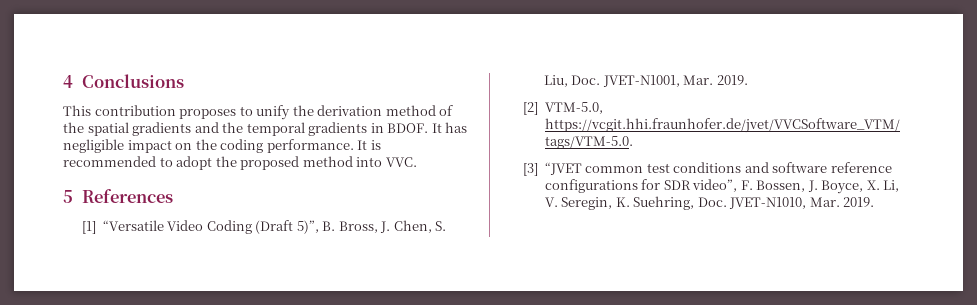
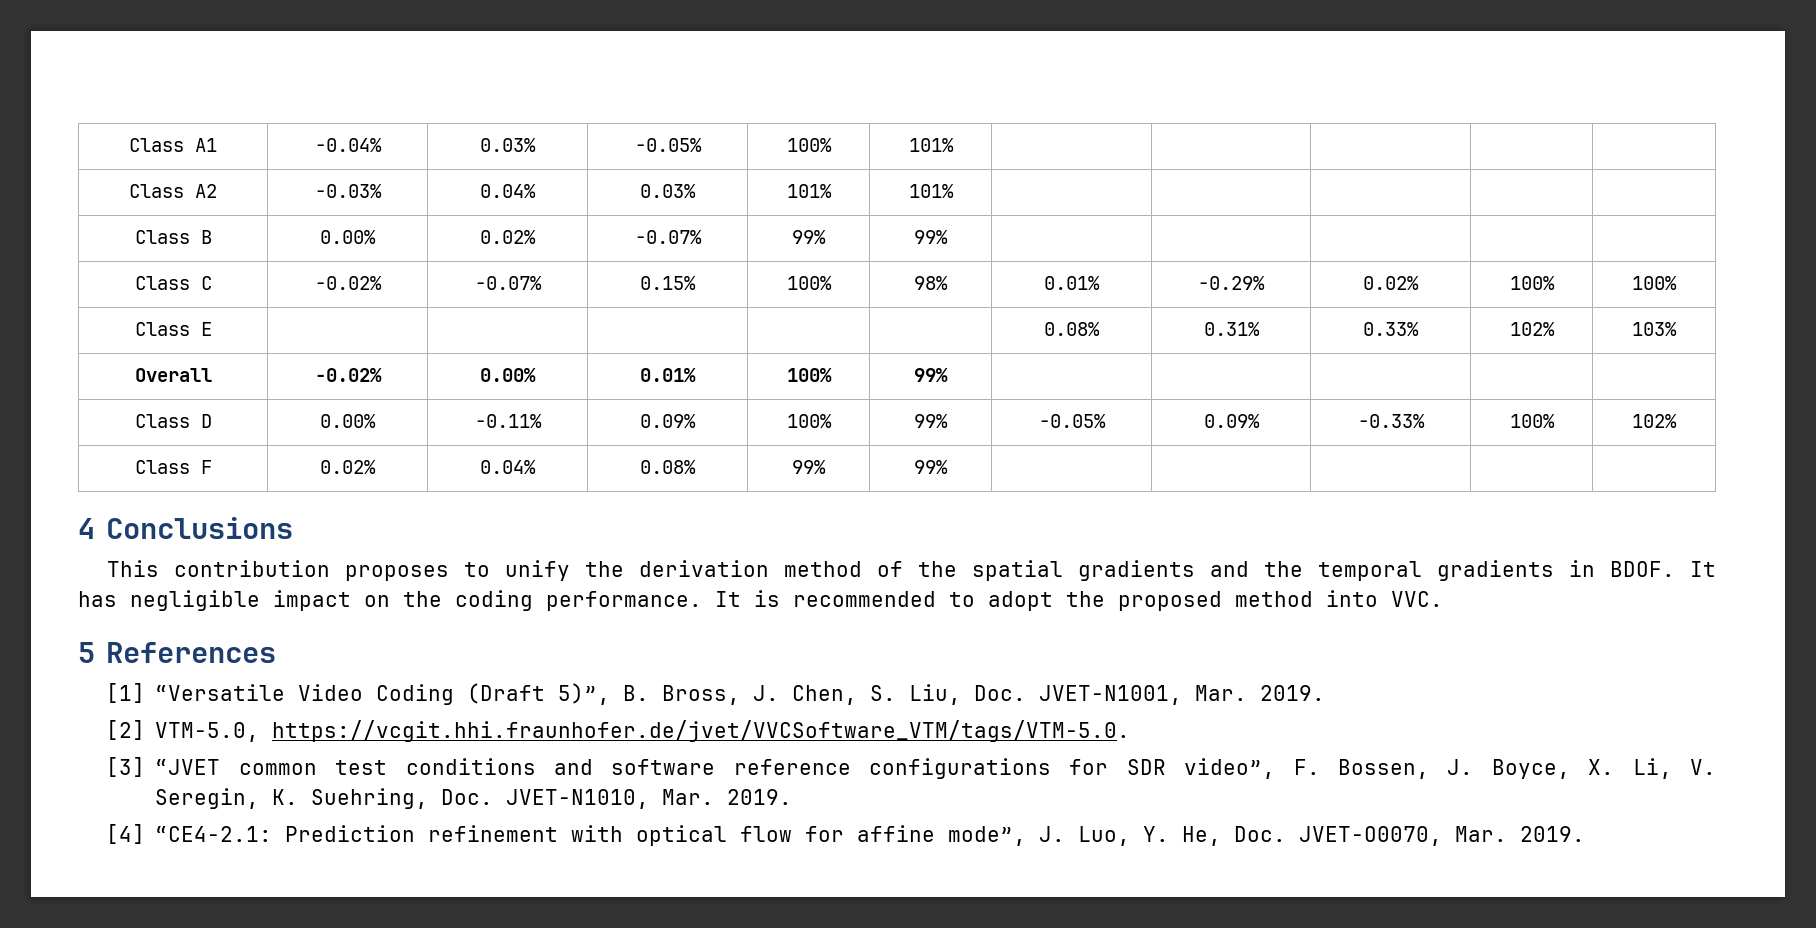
(63, 81) none -> [129,138,217,152] [314,138,382,152] [480,138,536,152] [634,138,702,152] [786,138,832,152] [908,138,954,152] [129,184,217,198] [314,184,382,198] [480,184,536,198] [640,184,696,198] [786,184,832,198] [908,184,954,198] [134,230,212,244] [320,230,376,244] [480,230,536,244] [634,230,702,244] [792,230,826,244] [914,230,948,244] [134,276,212,290] [314,276,382,290] [474,276,542,290] [640,276,696,290] [786,276,832,290] [914,276,948,290] [1044,276,1100,290] [1198,276,1265,290] [1363,276,1419,290] [1509,276,1555,290] [1632,276,1677,290] [134,322,212,336] [1044,322,1100,336] [1203,322,1260,336] [1363,322,1419,336] [1509,322,1555,336] [1632,322,1677,336] [134,368,212,382] [314,368,382,382] [480,368,536,382] [640,368,696,382] [786,368,832,382] [914,368,948,382] [134,414,212,428] [320,414,376,428] [474,414,542,428] [640,414,696,428] [786,414,832,428] [914,414,948,428] [1038,414,1106,428] [1203,414,1260,428] [1357,414,1425,428] [1509,414,1555,428] [1632,414,1677,428] [134,460,212,474] [320,460,376,474] [480,460,536,474] [640,460,696,474] [792,460,826,474] [914,460,948,474] Class A1 | -0.04% | 0.03% | -0.05% | 100% | 101% | | | | | // Class A2 | -0.03% | 0.04% | 0.03% | 101% | 101% | | | | | // Class B | 0.00% | 0.02% | -0.07% | 99% | 99% | | | | | // Class C | -0.02% | -0.07% | 0.15% | 100% | 98% | 0.01% | -0.29% | 0.02% | 100% | 100% // Class E | | | | | | 0.08% | 0.31% | 0.33% | 102% | 103% // Overall | -0.02% | 0.00% | 0.01% | 100% | 99% | | | | | // Class D | 0.00% | -0.11% | 0.09% | 100% | 99% | -0.05% | 0.09% | -0.33% | 100% | 102% // Class F | 0.02% | 0.04% | 0.08% | 99% | 99% | | | | | //
(875, 202) none -> [106,824,1586,846] // [4] “CE4-2.1: Prediction refinement with optical flow for affine mode”, J. Luo, Y. He, Doc. JVET-O0070, Mar. 2019.

